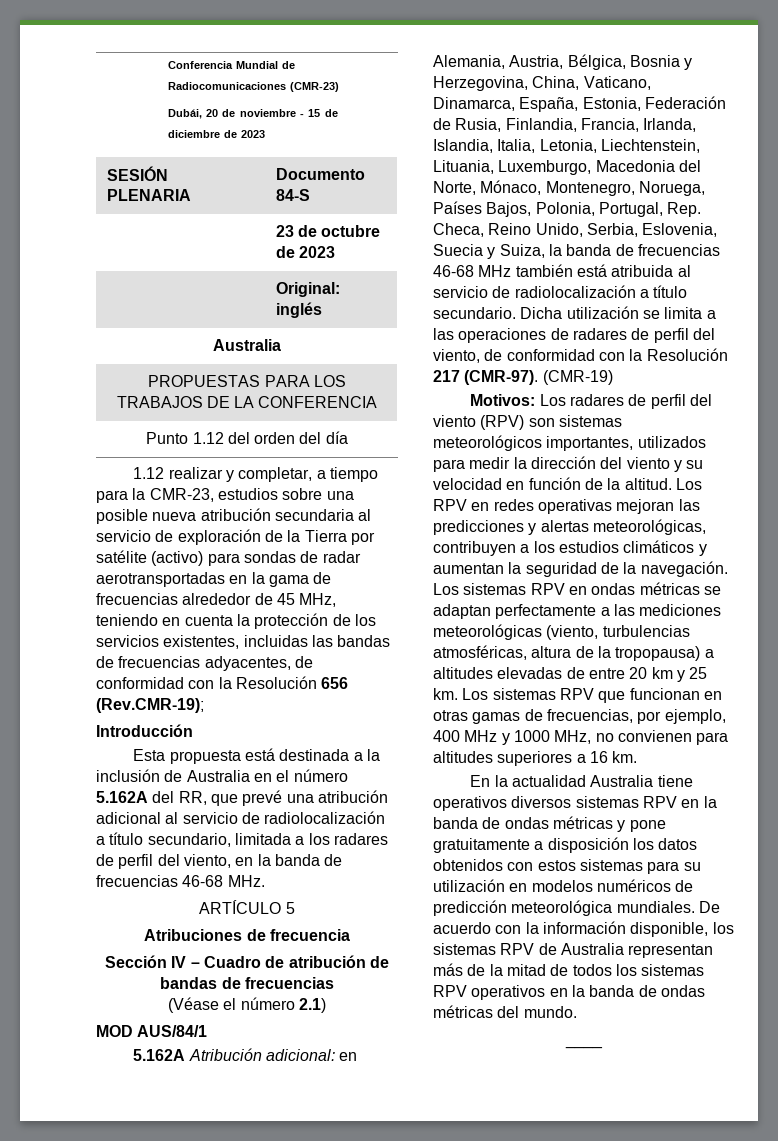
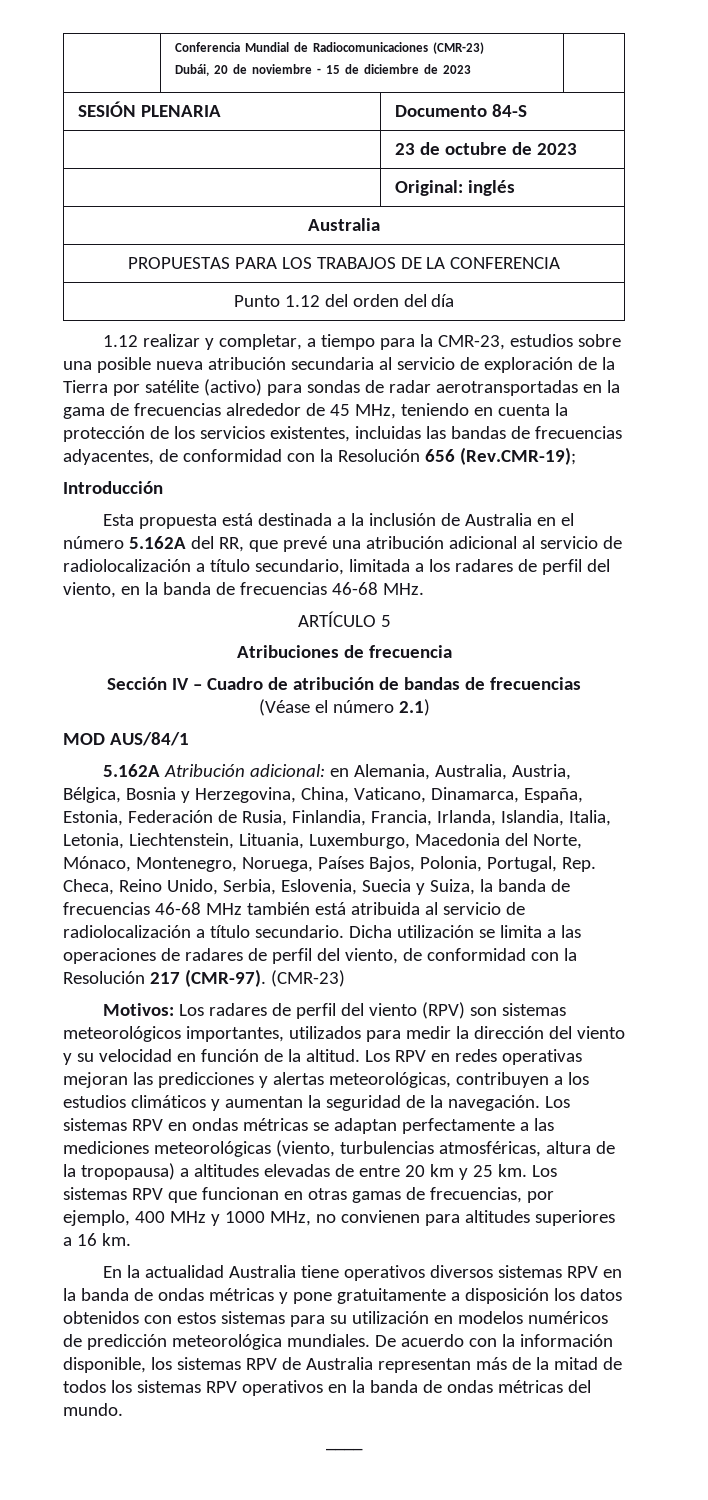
(505, 62) none -> [435,764,508,780] Australia,
[542,370,613,385] (CMR-19) -> [270,970,345,987] (CMR-23)

